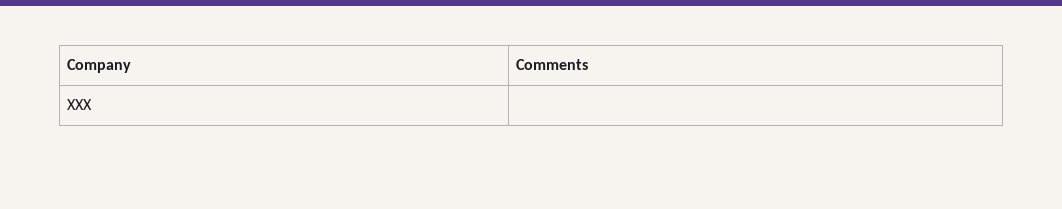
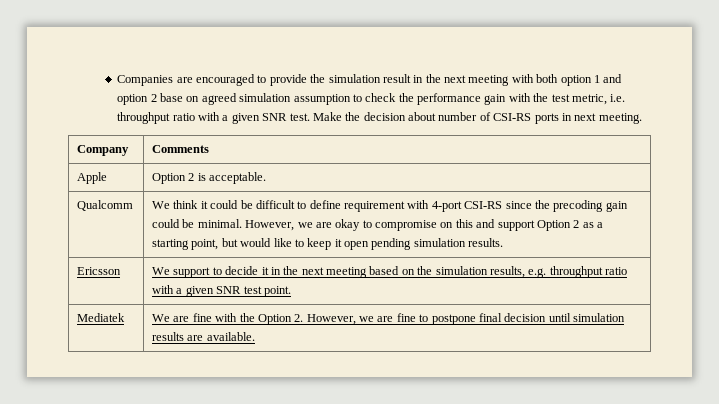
[67,59,132,73] [516,59,589,70] [67,99,93,110] Company | Comments // XXX | -> [117,74,623,86] [117,93,626,105] [117,112,642,124] [77,145,130,156] [152,145,210,153] [77,172,108,184] [152,172,267,184] [77,200,134,211] [152,200,628,212] [152,219,604,231] [152,238,504,250] [77,267,122,275] [152,266,628,278] [152,285,291,297] [77,313,126,322] [152,313,626,325] [152,332,255,341] Companies are encouraged to provide the simulation result in the next meeting with both option 1 and option 2 base on agreed simulation assumption to check the performance gain with the test metric, i.e. throughput ratio with a given SNR test. Make the decision about number of CSI-RS ports in next meeting. // Company | Comments // Apple | Option 2 is acceptable. // Qualcomm | We think it could be difficult to define requirement with 4-port CSI-RS since the precoding gain could be minimal. However, we are okay to compromise on this and support Option 2 as a starting point, but would like to keep it open pending simulation results. // Ericsson | We support to decide it in the next meeting based on the simulation results, e.g. throughput ratio with a given SNR test point. // Mediatek | We are fine with the Option 2. However, we are fine to postpone final decision until simulation results are available.

